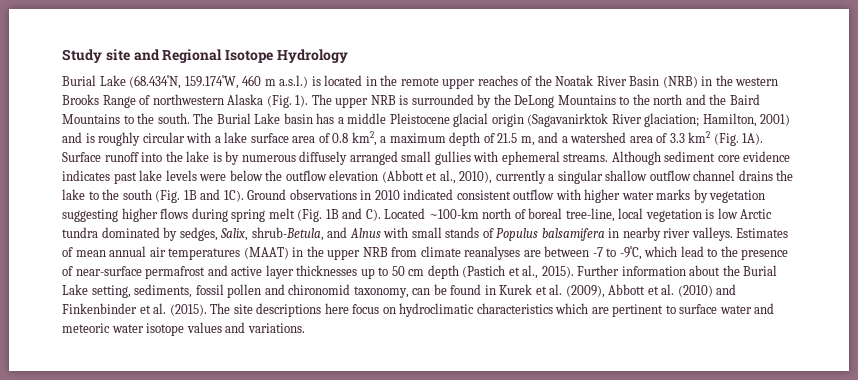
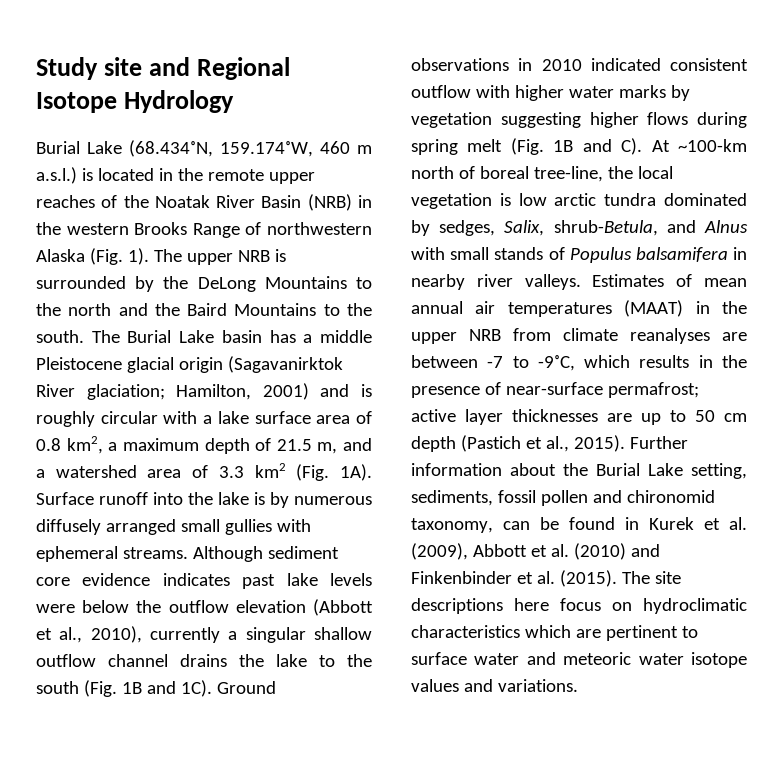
[384,208,426,219] Located -> [651,140,670,152] At
(615, 215) none -> [607,166,633,179] the
[740,209,773,219] Arctic -> [554,193,597,206] arctic
[680,246,718,257] lead to -> [639,355,713,368] results in
[145,265,228,279] permafrost and -> [607,382,699,398] permafrost;
(358, 270) none -> [607,413,632,422] are

